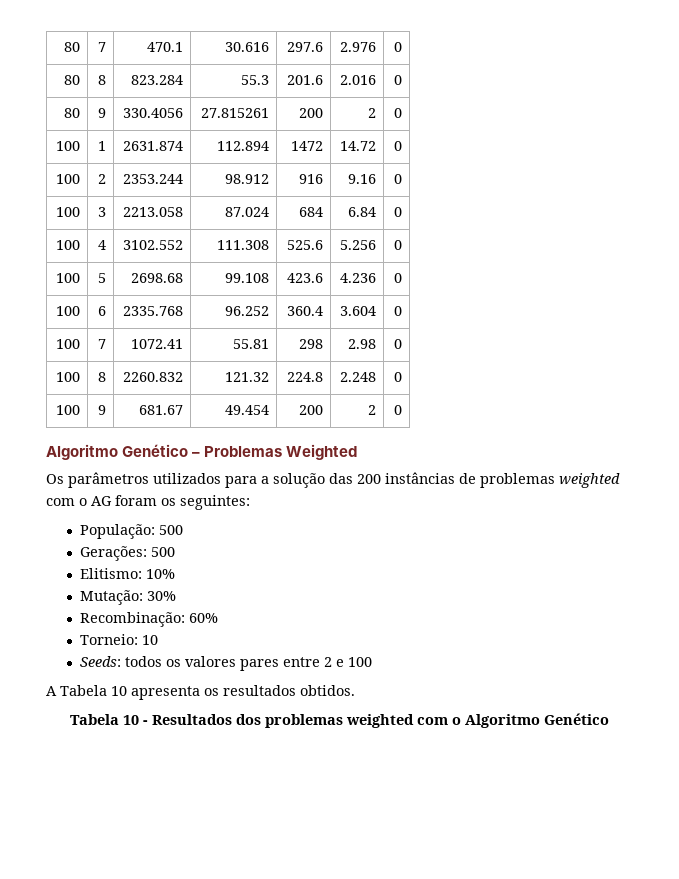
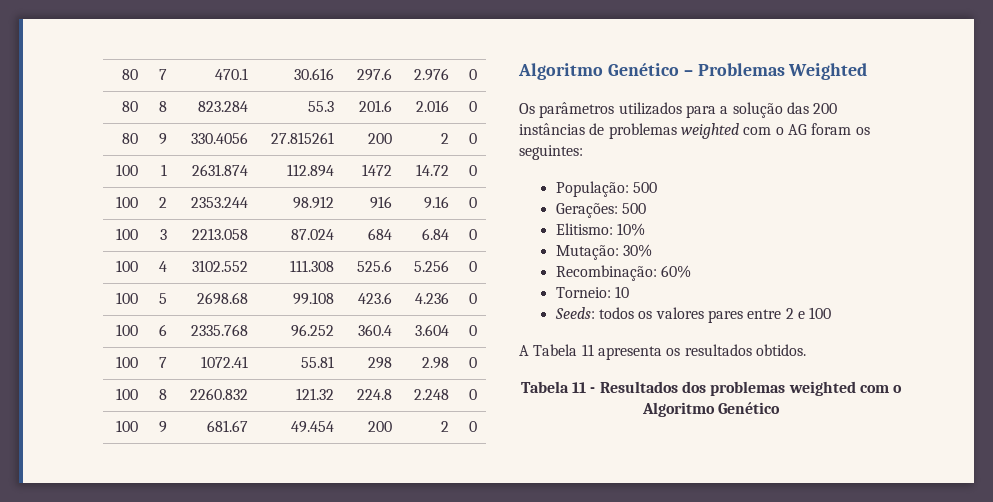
[111,686,127,696] 10 -> [581,344,594,356] 11
[123,715,139,725] 10 -> [572,382,587,393] 11

